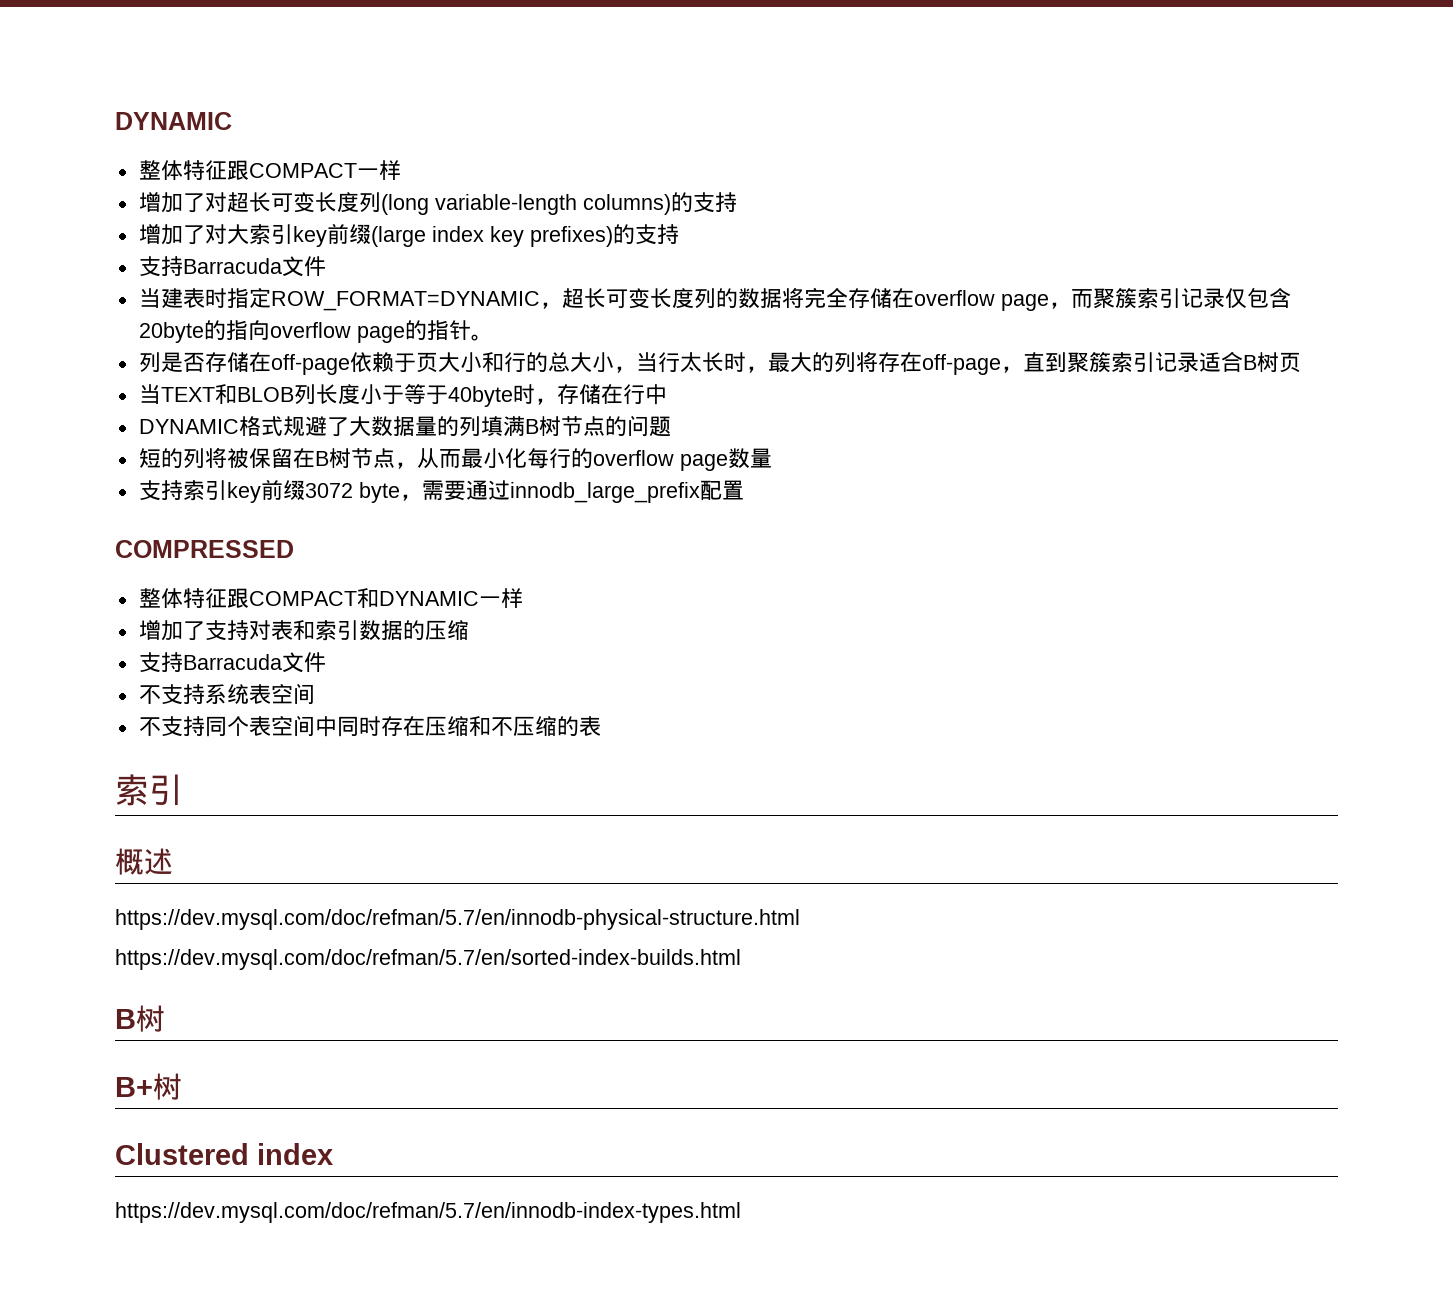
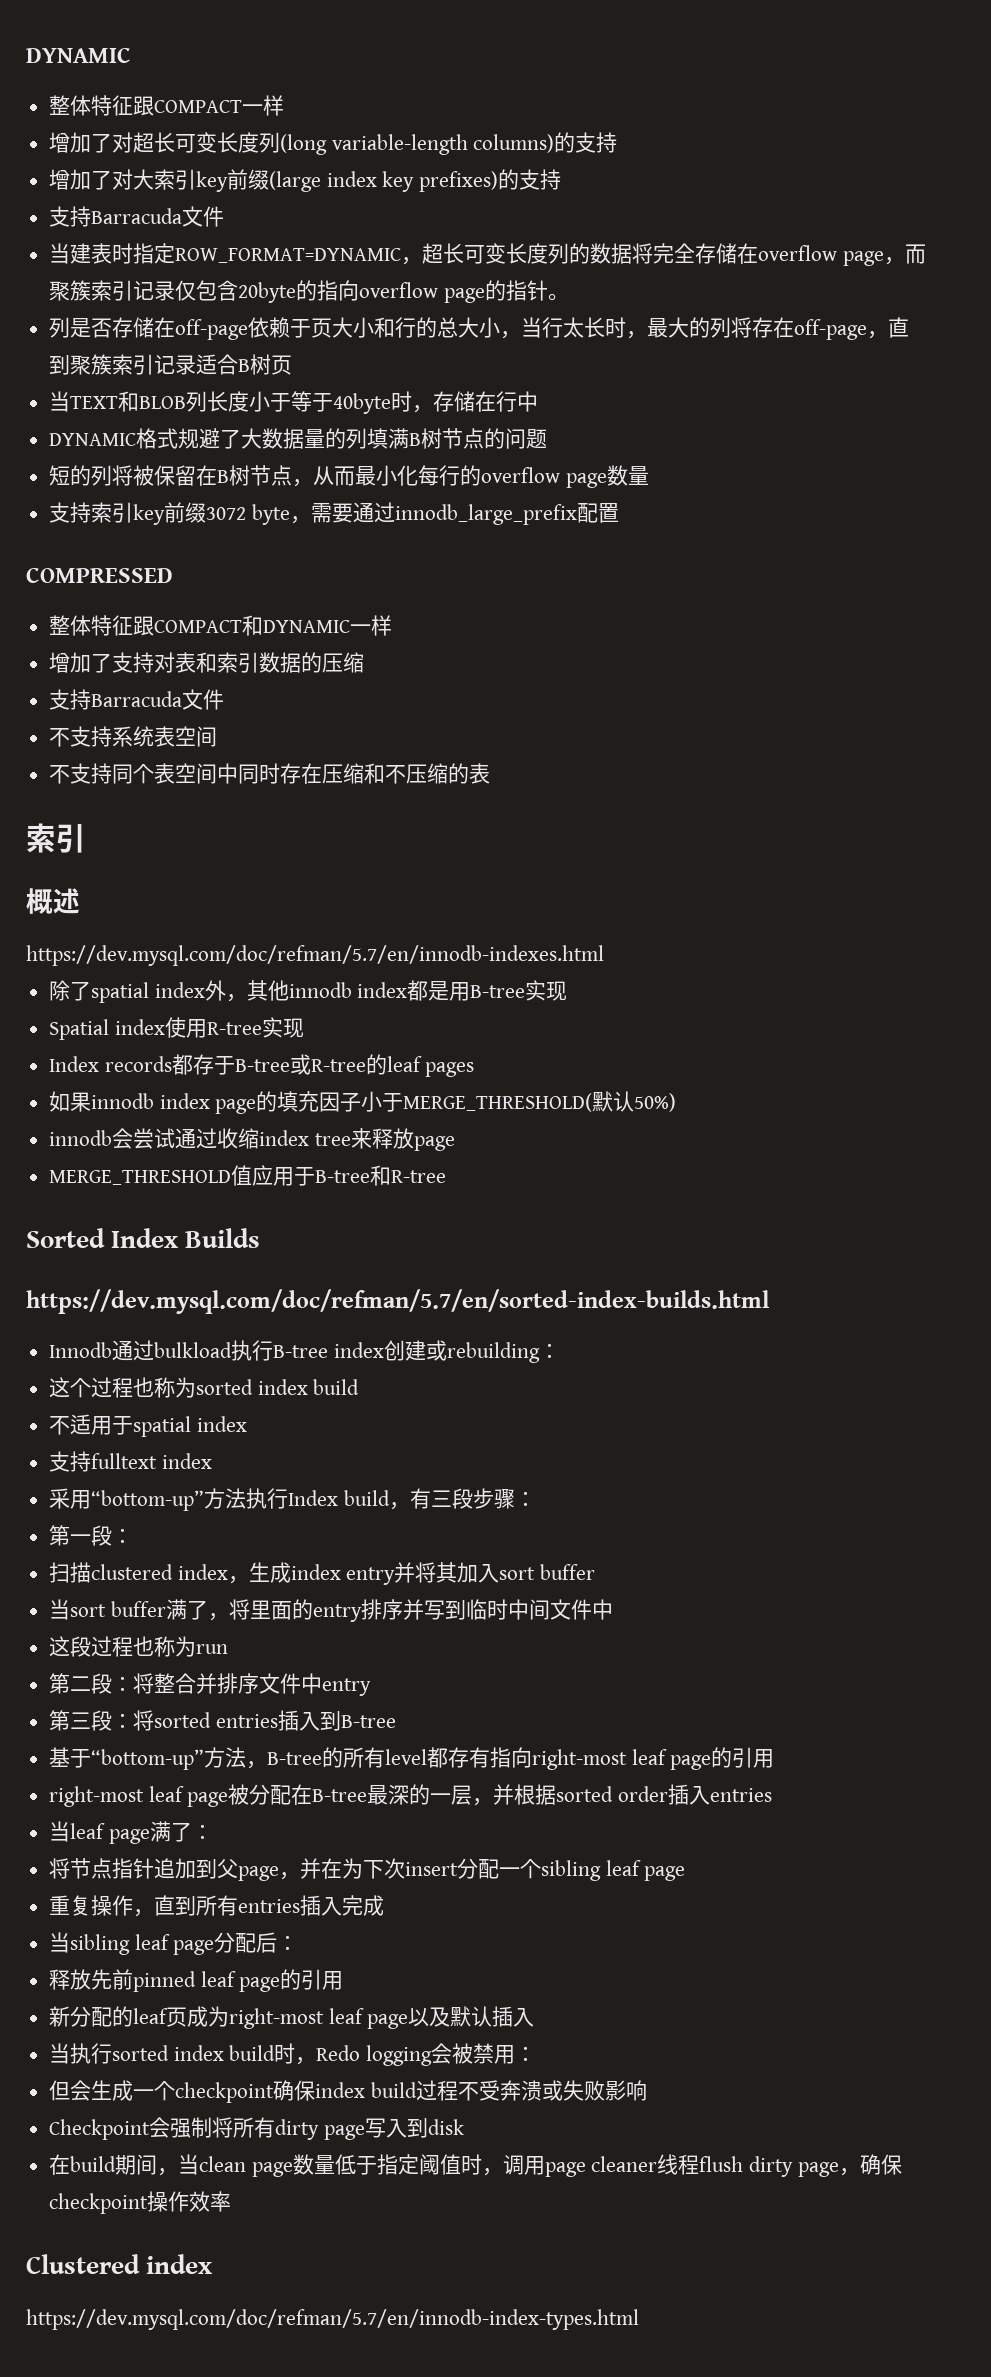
[115,909,800,930] [115,949,741,970] [115,1005,165,1032] [115,1073,182,1100] https://dev.mysql.com/doc/refman/5.7/en/innodb-physical-structure.html // https://dev.mysql.com/doc/refman/5.7/en/sorted-index-builds.html // B树 // B+树 -> [26,945,604,966] [49,980,568,1003] [49,1017,304,1040] [49,1054,475,1077] [49,1091,677,1114] [49,1128,455,1151] [49,1165,447,1186] [26,1228,261,1248] [26,1289,770,1314] [49,1340,560,1363] [49,1377,360,1398] [49,1414,247,1437] [49,1451,212,1472] [49,1488,536,1511] [49,1525,134,1546] [49,1562,596,1585] [49,1599,613,1622] [49,1636,229,1657] [49,1673,372,1696] [49,1710,396,1731] [49,1747,775,1770] [49,1784,773,1807] [49,1821,213,1844] [49,1858,686,1881] [49,1895,385,1917] [49,1932,299,1955] [49,1969,344,1992] [49,2006,535,2029] [49,2043,537,2066] [49,2080,647,2103] [49,2117,464,2140] [49,2154,902,2177] [49,2191,232,2214] https://dev.mysql.com/doc/refman/5.7/en/innodb-indexes.html // 除了spatial index外，其他innodb index都是用B-tree实现 // Spatial index使用R-tree实现 // Index records都存于B-tree或R-tree的leaf pages // 如果innodb index page的填充因子小于MERGE_THRESHOLD(默认50%) // innodb会尝试通过收缩index tree来释放page // MERGE_THRESHOLD值应用于B-tree和R-tree // Sorted Index Builds // https://dev.mysql.com/doc/refman/5.7/en/sorted-index-builds.html // Innodb通过bulkload执行B-tree index创建或rebuilding： // 这个过程也称为sorted index build // 不适用于spatial index // 支持fulltext index // 采用“bottom-up”方法执行Index build，有三段步骤： // 第一段： // 扫描clustered index，生成index entry并将其加入sort buffer // 当sort buffer满了，将里面的entry排序并写到临时中间文件中 // 这段过程也称为run // 第二段：将整合并排序文件中entry // 第三段：将sorted entries插入到B-tree // 基于“bottom-up”方法，B-tree的所有level都存有指向right-most leaf page的引用 // right-most leaf page被分配在B-tree最深的一层，并根据sorted order插入entries // 当leaf page满了： // 将节点指针追加到父page，并在为下次insert分配一个sibling leaf page // 重复操作，直到所有entries插入完成 // 当sibling leaf page分配后： // 释放先前pinned leaf page的引用 // 新分配的leaf页成为right-most leaf page以及默认插入 // 当执行sorted index build时，Redo logging会被禁用： // 但会生成一个checkpoint确保index build过程不受奔溃或失败影响 // Checkpoint会强制将所有dirty page写入到disk // 在build期间，当clean page数量低于指定阈值时，调用page cleaner线程flush dirty page，确保checkpoint操作效率

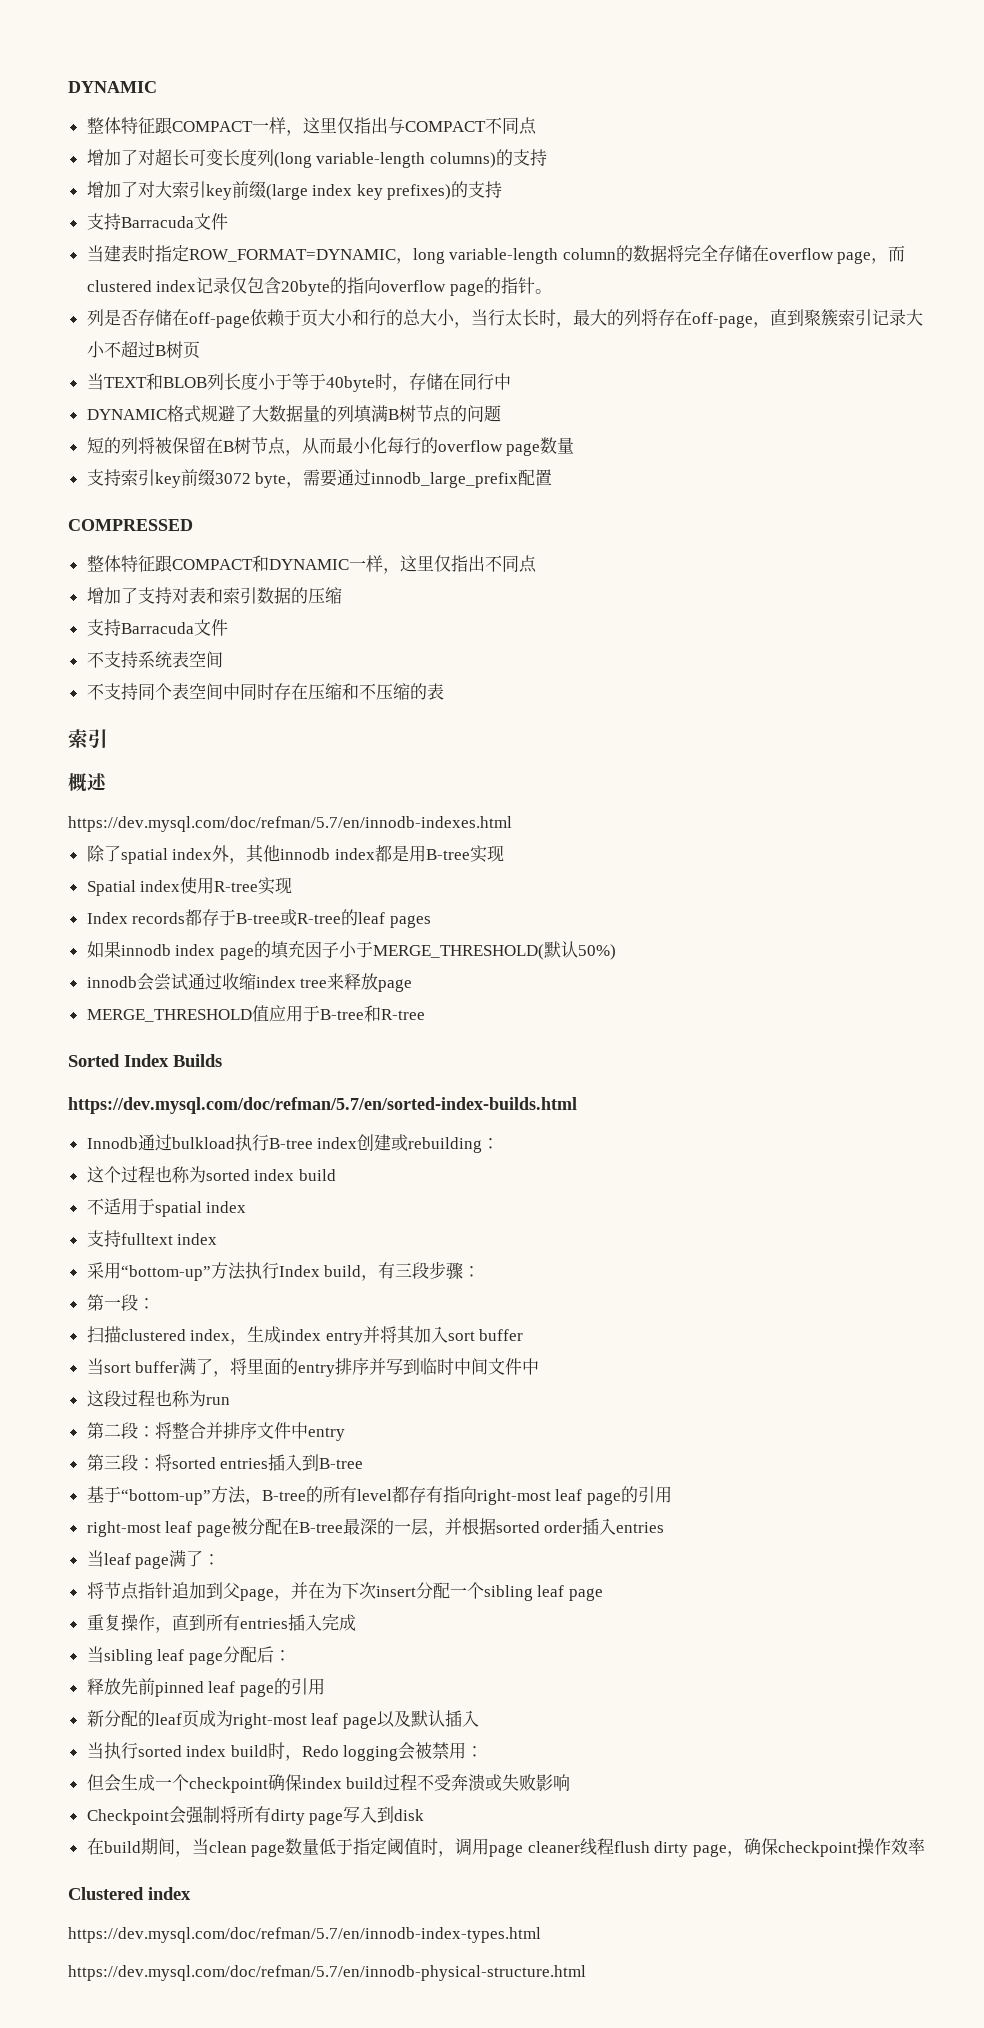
(285, 105) none -> [285,117,537,136] ，这里仅指出与COMPACT不同点
[422,243,570,264] 超长可变长度列 -> [412,248,616,264] long variable-length column
[49,280,134,301] 聚簇索引 -> [86,280,197,292] clustered index
[196,354,239,375] 适合 -> [905,309,923,326] [86,340,155,358] 大小不超过
(497, 401) none -> [459,373,477,390] 同
(393, 625) none -> [382,555,537,574] ，这里仅指出不同点
(639, 2319) none -> [68,1965,586,1981] // https://dev.mysql.com/doc/refman/5.7/en/innodb-physical-structure.html

